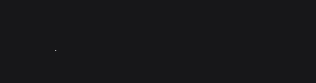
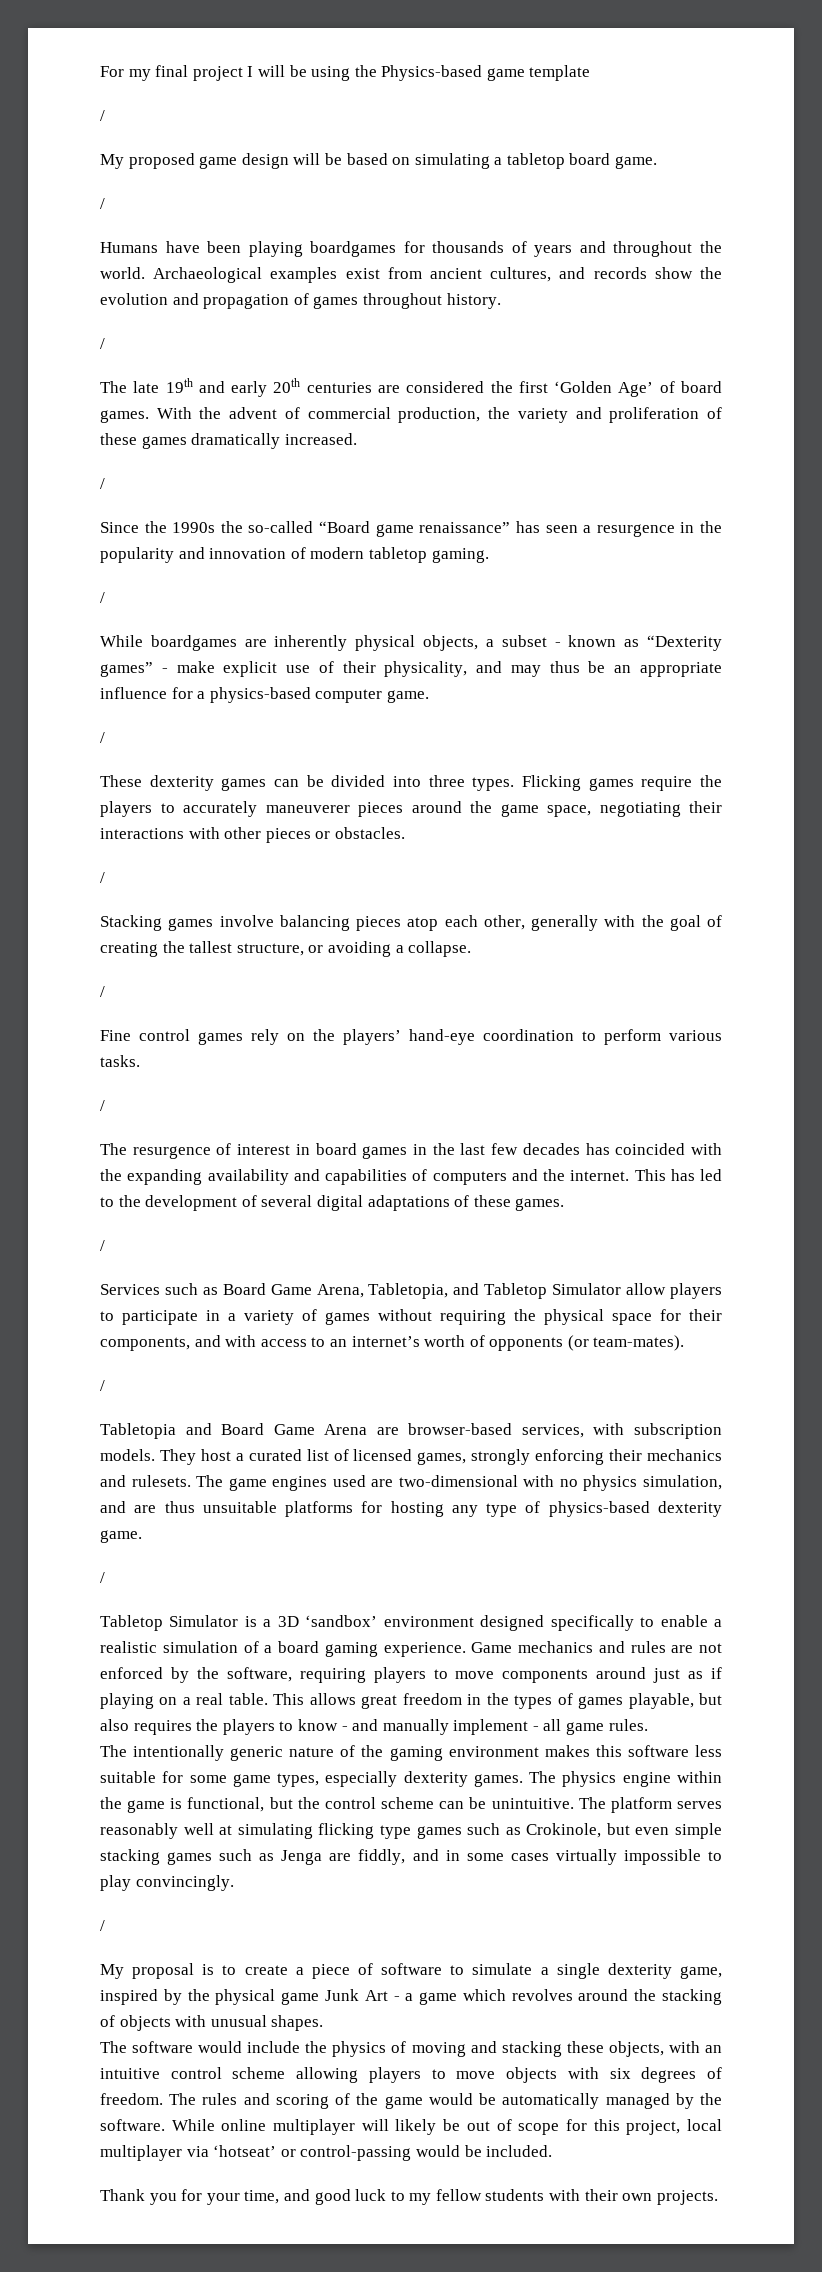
[54,50,57,51] . -> [100,65,591,81] [100,110,105,121] [100,153,658,169] [100,198,105,209] [100,241,722,257] [100,267,722,283] [100,293,501,309] [100,338,105,349] [100,378,723,397] [100,407,723,423] [100,433,357,449] [100,478,105,489] [100,521,722,537] [100,547,489,563] [100,592,105,603] [100,635,722,651] [100,661,722,677] [100,687,429,703] [100,732,105,743] [100,775,722,791] [100,801,722,817] [100,827,405,843] [100,872,105,883] [100,915,722,931] [100,941,472,957] [100,986,105,997] [100,1029,722,1045] [100,1055,140,1067] [100,1100,105,1111] [100,1143,722,1159] [100,1169,722,1185] [100,1195,565,1211] [100,1240,105,1251] [100,1283,722,1299] [100,1309,722,1325] [100,1335,685,1351] [100,1380,105,1391] [100,1423,722,1439] [100,1449,722,1465] [100,1475,722,1491] [100,1501,722,1517] [100,1530,142,1543] [100,1572,105,1583] [100,1615,722,1631] [100,1641,722,1657] [100,1667,722,1683] [100,1693,722,1709] [100,1719,648,1735] [100,1745,722,1761] [100,1771,722,1787] [100,1797,722,1813] [100,1823,722,1839] [100,1849,722,1865] [100,1875,234,1891] [100,1920,105,1931] [100,1963,723,1979] [100,1989,722,2005] [100,2015,324,2031] [100,2041,723,2057] [100,2067,723,2083] [100,2093,722,2109] [100,2119,722,2135] [100,2145,553,2161] [100,2189,718,2205] For my final project I will be using the Physics-based game template // / // My proposed game design will be based on simulating a tabletop board game. // / // Humans have been playing boardgames for thousands of years and throughout the world. Archaeological examples exist from ancient cultures, and records show the evolution and propagation of games throughout history. // / // The late 19th and early 20th centuries are considered the first ‘Golden Age’ of board games. With the advent of commercial production, the variety and proliferation of these games dramatically increased. // / // Since the 1990s the so-called “Board game renaissance” has seen a resurgence in the popularity and innovation of modern tabletop gaming. // / // While boardgames are inherently physical objects, a subset - known as “Dexterity games” - make explicit use of their physicality, and may thus be an appropriate influence for a physics-based computer game. // / // These dexterity games can be divided into three types. Flicking games require the players to accurately maneuverer pieces around the game space, negotiating their interactions with other pieces or obstacles. // / // Stacking games involve balancing pieces atop each other, generally with the goal of creating the tallest structure, or avoiding a collapse. // / // Fine control games rely on the players’ hand-eye coordination to perform various tasks. // / // The resurgence of interest in board games in the last few decades has coincided with the expanding availability and capabilities of computers and the internet. This has led to the development of several digital adaptations of these games. // / // Services such as Board Game Arena, Tabletopia, and Tabletop Simulator allow players to participate in a variety of games without requiring the physical space for their components, and with access to an internet’s worth of opponents (or team-mates). // / // Tabletopia and Board Game Arena are browser-based services, with subscription models. They host a curated list of licensed games, strongly enforcing their mechanics and rulesets. The game engines used are two-dimensional with no physics simulation, and are thus unsuitable platforms for hosting any type of physics-based dexterity game. // / // Tabletop Simulator is a 3D ‘sandbox’ environment designed specifically to enable a realistic simulation of a board gaming experience. Game mechanics and rules are not enforced by the software, requiring players to move components around just as if playing on a real table. This allows great freedom in the types of games playable, but also requires the players to know - and manually implement - all game rules. // The intentionally generic nature of the gaming environment makes this software less suitable for some game types, especially dexterity games. The physics engine within the game is functional, but the control scheme can be unintuitive. The platform serves reasonably well at simulating flicking type games such as Crokinole, but even simple stacking games such as Jenga are fiddly, and in some cases virtually impossible to play convincingly. // / // My proposal is to create a piece of software to simulate a single dexterity game, inspired by the physical game Junk Art - a game which revolves around the stacking of objects with unusual shapes. // The software would include the physics of moving and stacking these objects, with an intuitive control scheme allowing players to move objects with six degrees of freedom. The rules and scoring of the game would be automatically managed by the software. While online multiplayer will likely be out of scope for this project, local multiplayer via ‘hotseat’ or control-passing would be included. // Thank you for your time, and good luck to my fellow students with their own projects.

